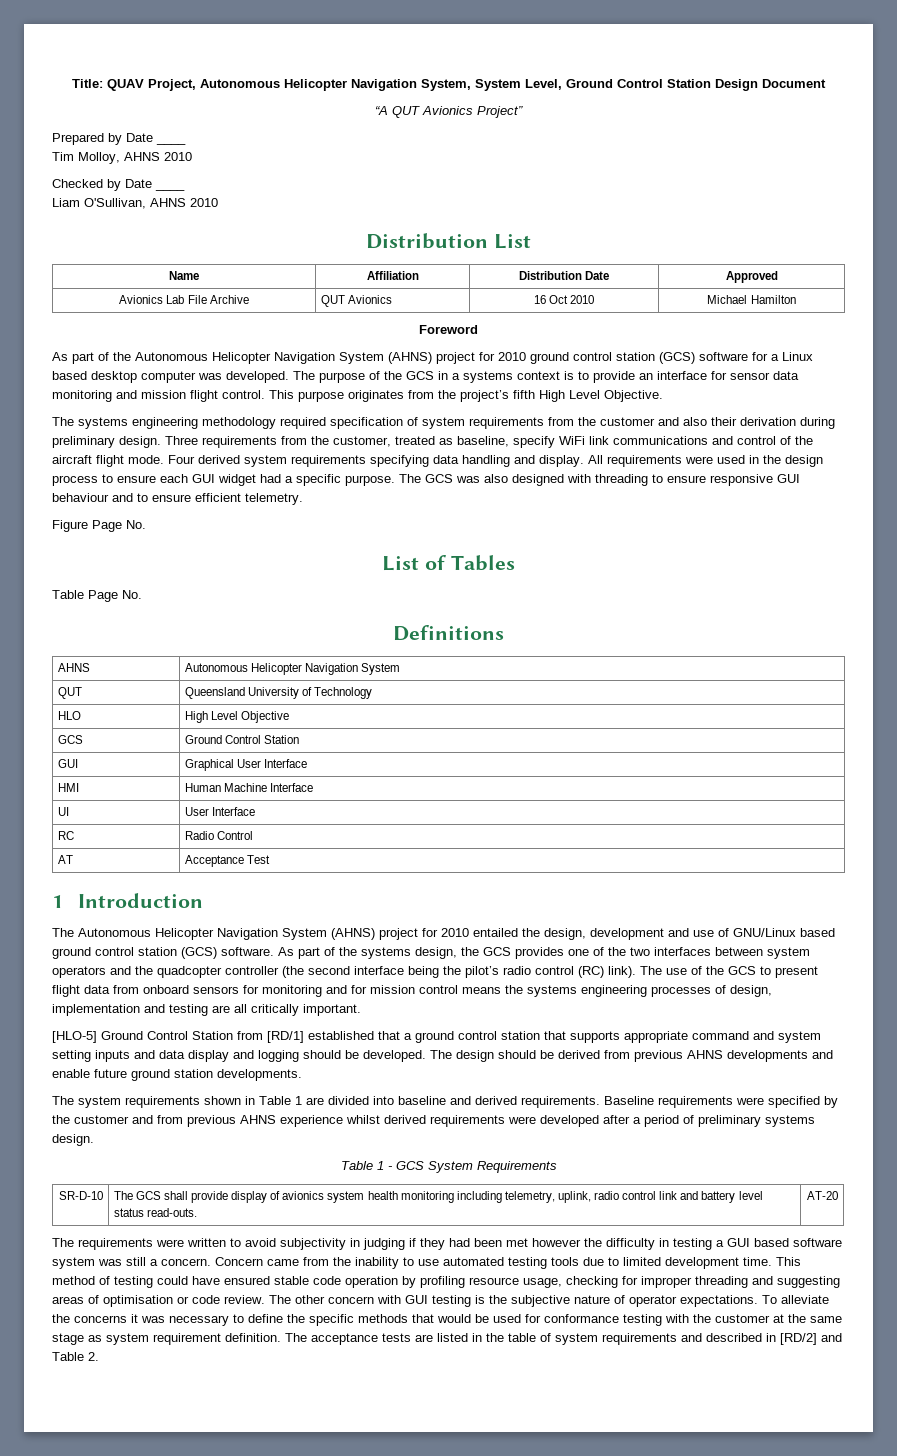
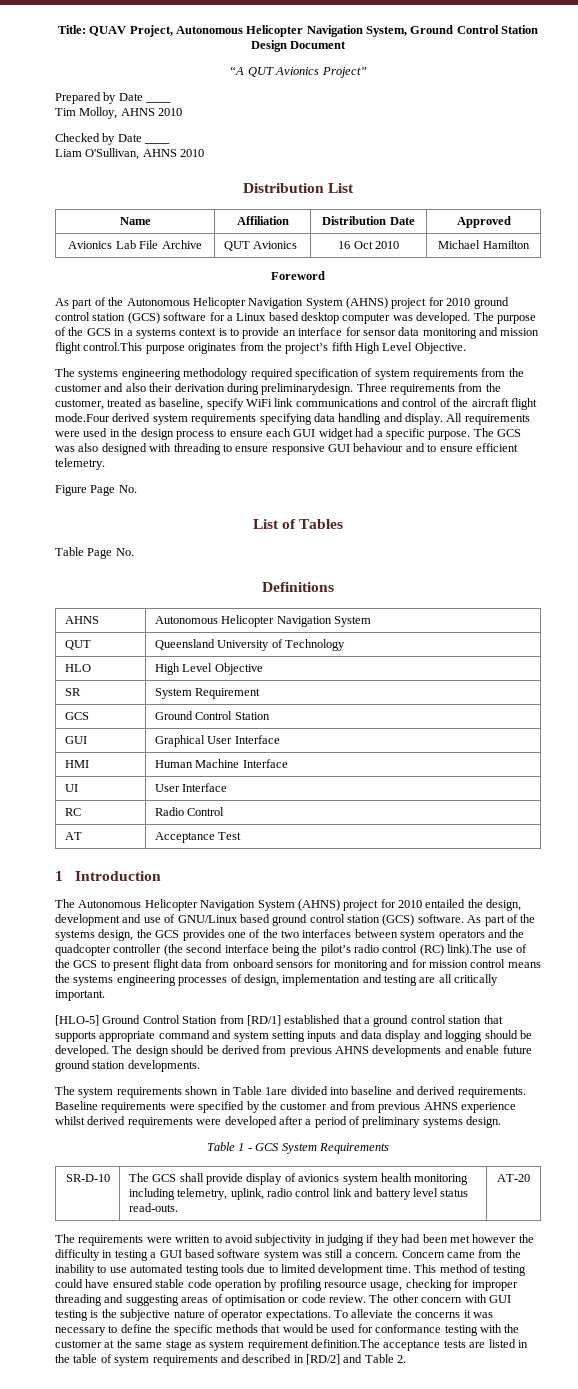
[475,79,562,91] System Level, -> (408, 31) none
[222,390,294,399] control. This -> [83,342,143,351] control.This
[52,436,161,448] preliminary design. -> [261,383,354,395] preliminarydesign.
[128,455,195,464] mode. Four -> [55,413,110,422] mode.Four
(289, 717) none -> [64,688,81,696] [154,688,261,699] // SR | System Requirement
[608,966,662,978] link). The -> [447,944,493,956] link).The
[295,1096,324,1105] 1 are -> [265,1087,288,1095] 1are
[225,1333,307,1342] definition. The -> [311,1339,380,1348] definition.The

